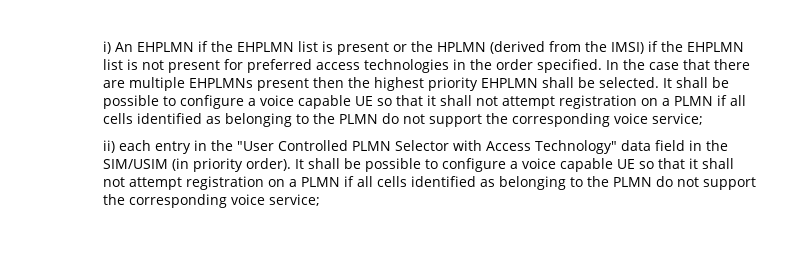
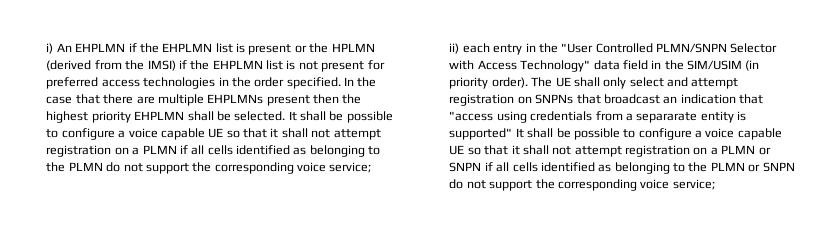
[351,141,391,151] PLMN -> [656,43,728,53] PLMN/SNPN
(291, 164) none -> [531,77,739,89] [449,94,764,106] [449,111,747,123] [449,128,513,140] The UE shall only select and attempt registration on SNPNs that broadcast an indication that "access using credentials from a separarate entity is supported"
[343,176,652,190] if all cells identified as belonging to the PLMN -> [758,147,771,155] [449,162,795,174] or SNPN if all cells identified as belonging to the PLMN or SNPN

